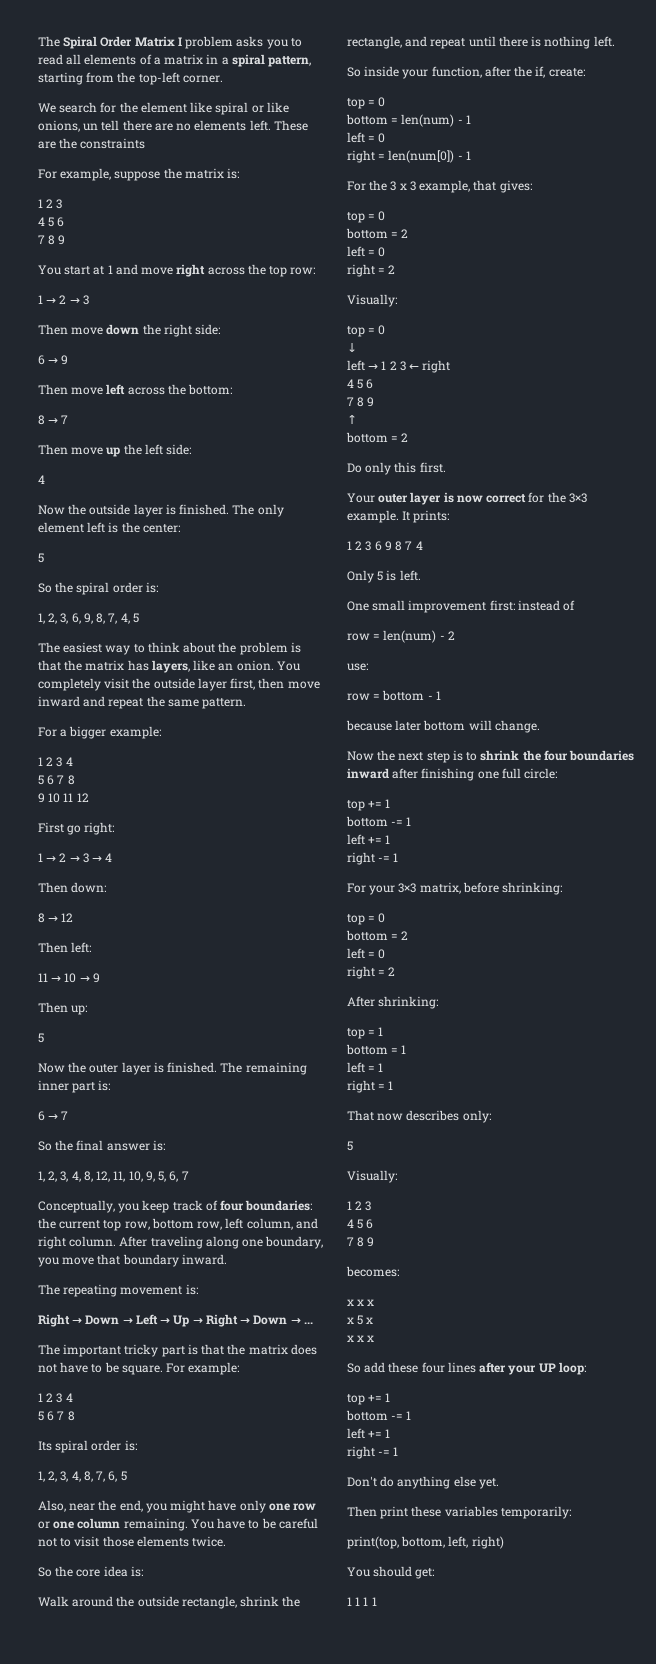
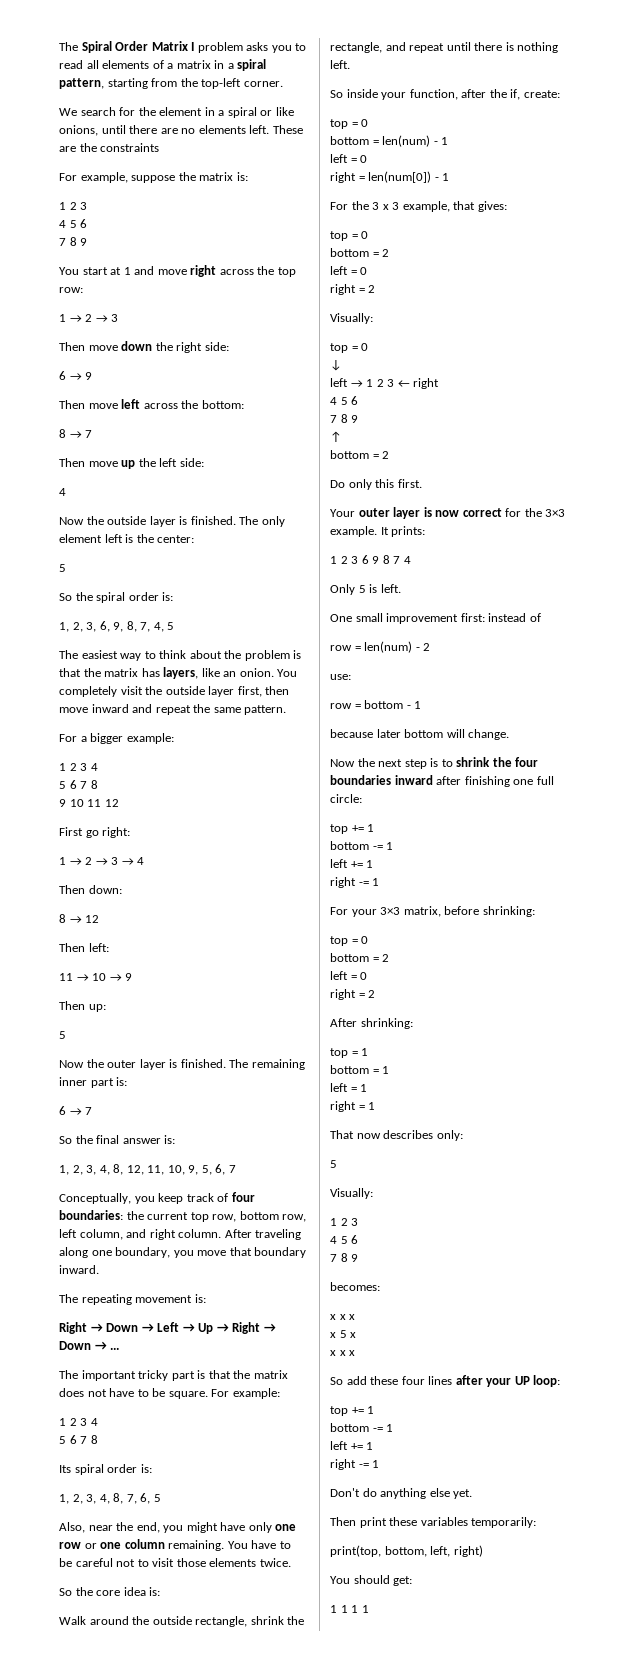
[190,102,213,113] like -> [204,107,225,116] in a
[83,120,120,131] un tell -> [101,125,126,134] until

